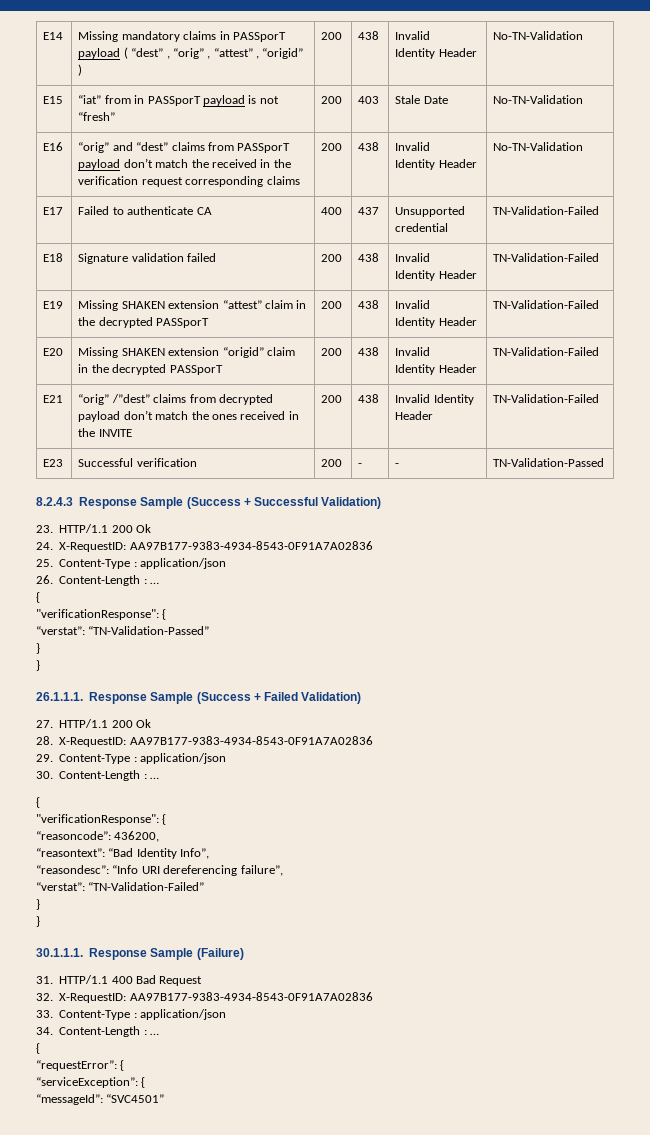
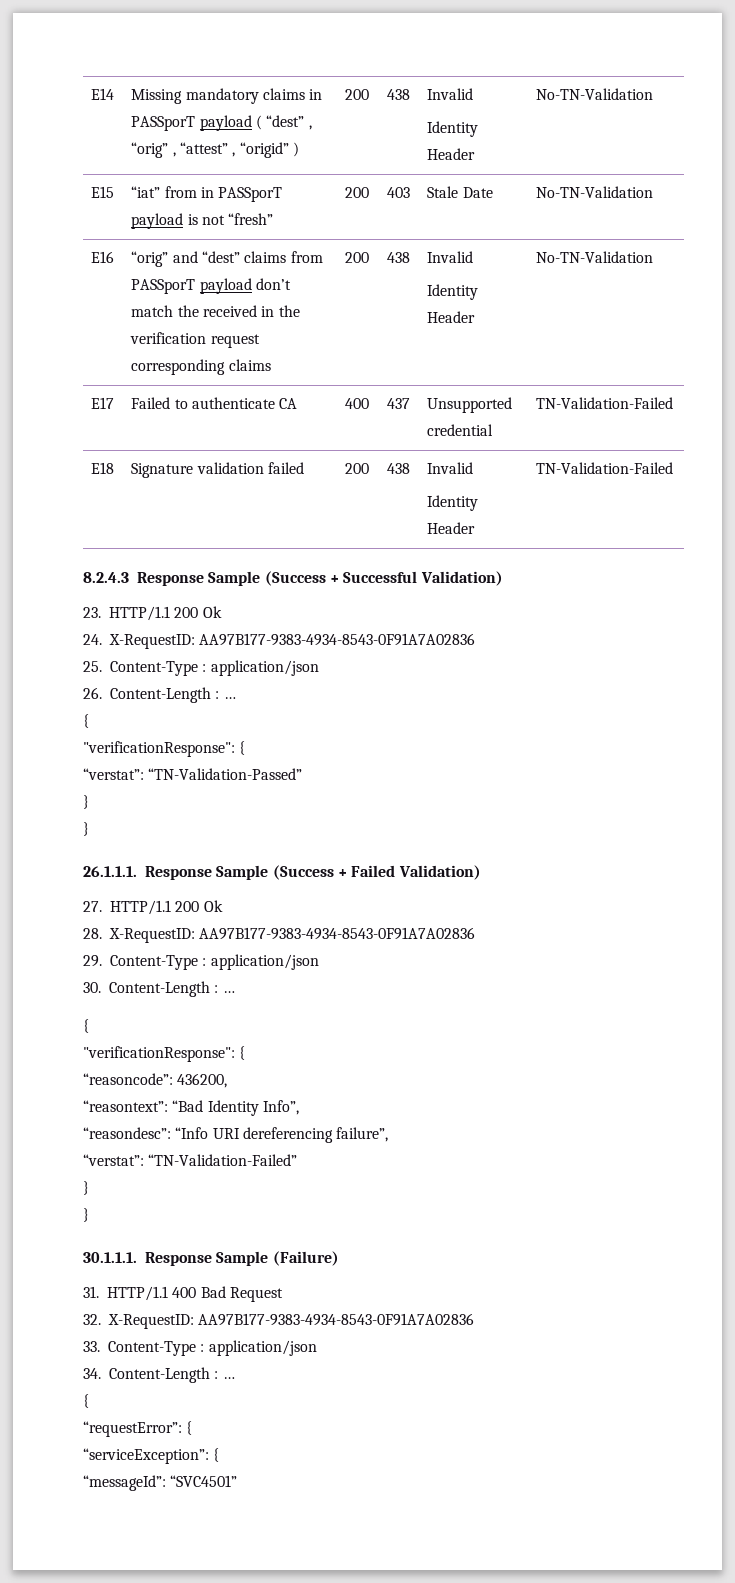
[43,301,64,309] [78,300,307,311] [78,317,210,328] [321,301,343,309] [358,300,380,309] [395,300,431,309] [395,317,477,328] [493,300,600,309] [43,348,64,356] [78,347,295,358] [78,364,223,375] [321,348,343,356] [358,347,380,356] [395,347,431,356] [395,364,477,375] [493,347,600,356] [43,395,64,403] [78,394,273,405] [78,410,299,422] [78,428,132,437] [321,395,343,403] [358,394,380,403] [395,394,474,405] [395,411,434,420] [493,394,600,403] [43,459,64,467] [78,458,197,467] [321,459,343,467] [358,463,363,467] [395,463,400,467] [493,458,605,467] // E19 | Missing SHAKEN extension “attest” claim in the decrypted PASSporT | 200 | 438 | Invalid // Identity Header | TN-Validation-Failed // E20 | Missing SHAKEN extension “origid” claim in the decrypted PASSporT | 200 | 438 | Invalid // Identity Header | TN-Validation-Failed // E21 | “orig” /”dest” claims from decrypted payload don’t match the ones received in the INVITE | 200 | 438 | Invalid Identity Header | TN-Validation-Failed // E23 | Successful verification | 200 | - | - | TN-Validation-Passed -> (674, 468) none

